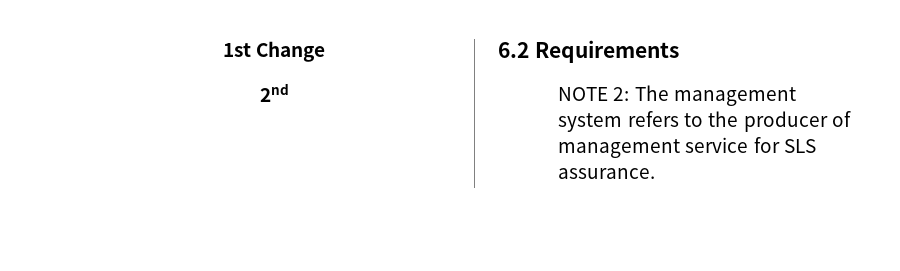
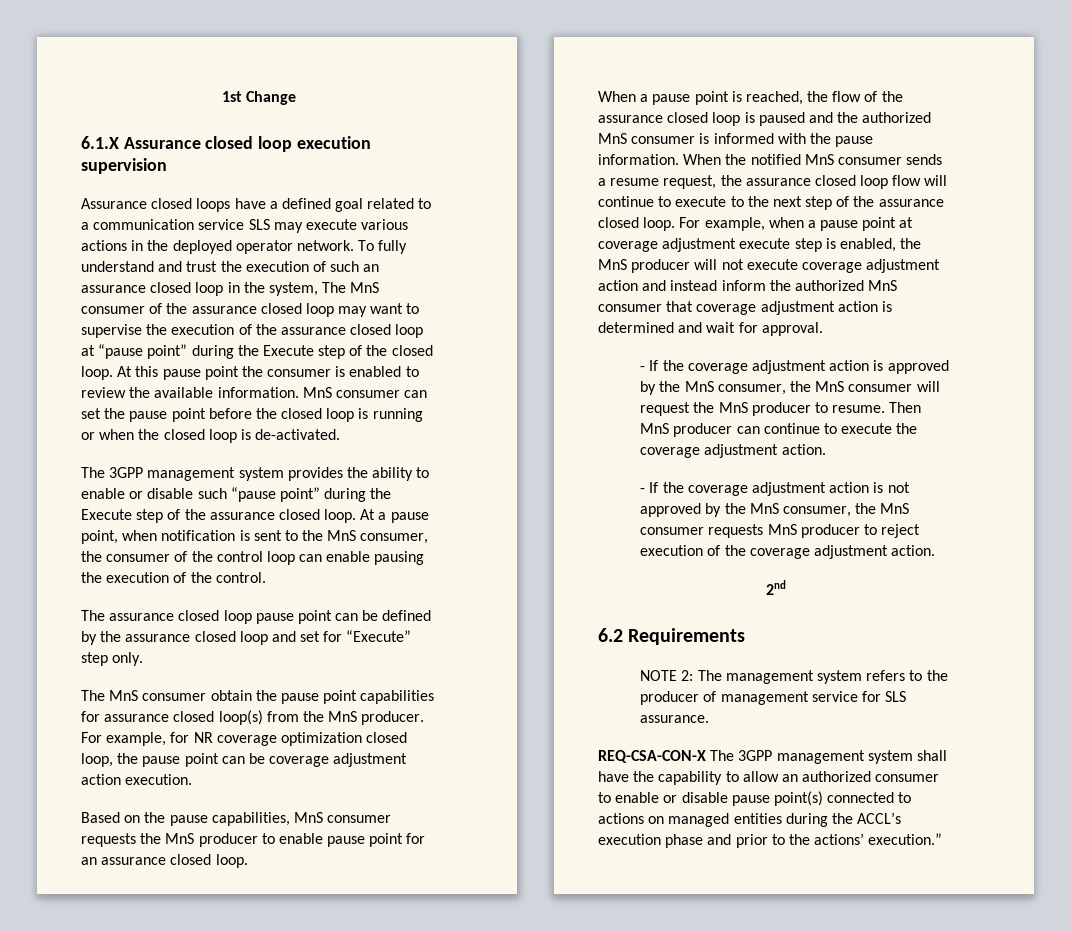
(326, 51) none -> [81,136,371,152] [81,158,167,174] [81,198,432,212] [81,219,409,233] [81,240,408,254] [81,261,380,272] [81,282,380,296] [81,303,420,317] [81,324,424,338] [81,344,433,359] [81,366,419,380] [81,387,428,398] [81,408,423,422] [81,429,341,443] [81,467,430,481] [81,487,392,502] [81,509,429,523] [81,530,429,544] [81,551,425,565] [81,572,266,583] [81,610,432,624] [81,630,412,645] [81,652,144,666] [81,690,435,704] [81,710,425,725] [81,732,408,746] [81,753,408,767] [81,774,193,785] [81,812,392,826] [81,833,426,847] [81,854,248,868] [598,91,903,105] [598,112,932,126] [598,133,874,147] [598,154,943,165] [598,175,948,189] [598,196,944,210] [598,217,914,231] [598,238,922,252] [598,259,941,273] [598,280,898,291] [598,301,892,315] [598,322,823,336] [640,360,949,374] [640,381,940,395] [640,402,922,416] [640,423,918,437] [640,444,826,458] [640,482,910,496] [640,503,910,517] [640,524,921,538] [640,545,936,559] // 6.1.X Assurance closed loop execution supervision // Assurance closed loops have a defined goal related to a communication service SLS may execute various actions in the deployed operator network. To fully understand and trust the execution of such an assurance closed loop in the system, The MnS consumer of the assurance closed loop may want to supervise the execution of the assurance closed loop at “pause point” during the Execute step of the closed loop. At this pause point the consumer is enabled to review the available information. MnS consumer can set the pause point before the closed loop is running or when the closed loop is de-activated. // The 3GPP management system provides the ability to enable or disable such “pause point” during the Execute step of the assurance closed loop. At a pause point, when notification is sent to the MnS consumer, the consumer of the control loop can enable pausing the execution of the control. // The assurance closed loop pause point can be defined by the assurance closed loop and set for “Execute” step only. // The MnS consumer obtain the pause point capabilities for assurance closed loop(s) from the MnS producer. For example, for NR coverage optimization closed loop, the pause point can be coverage adjustment action execution. // Based on the pause capabilities, MnS consumer requests the MnS producer to enable pause point for an assurance closed loop. // When a pause point is reached, the flow of the assurance closed loop is paused and the authorized MnS consumer is informed with the pause information. When the notified MnS consumer sends a resume request, the assurance closed loop flow will continue to execute to the next step of the assurance closed loop. For example, when a pause point at coverage adjustment execute step is enabled, the MnS producer will not execute coverage adjustment action and instead inform the authorized MnS consumer that coverage adjustment action is determined and wait for approval. // - If the coverage adjustment action is approved by the MnS consumer, the MnS consumer will request the MnS producer to resume. Then MnS producer can continue to execute the coverage adjustment action. // - If the coverage adjustment action is not approved by the MnS consumer, the MnS consumer requests MnS producer to reject execution of the coverage adjustment action.
(656, 173) none -> [598,750,947,764] [598,771,940,785] [598,791,912,806] [598,812,902,827] [598,833,943,848] // REQ-CSA-CON-X The 3GPP management system shall have the capability to allow an authorized consumer to enable or disable pause point(s) connected to actions on managed entities during the ACCL’s execution phase and prior to the actions’ execution.”

